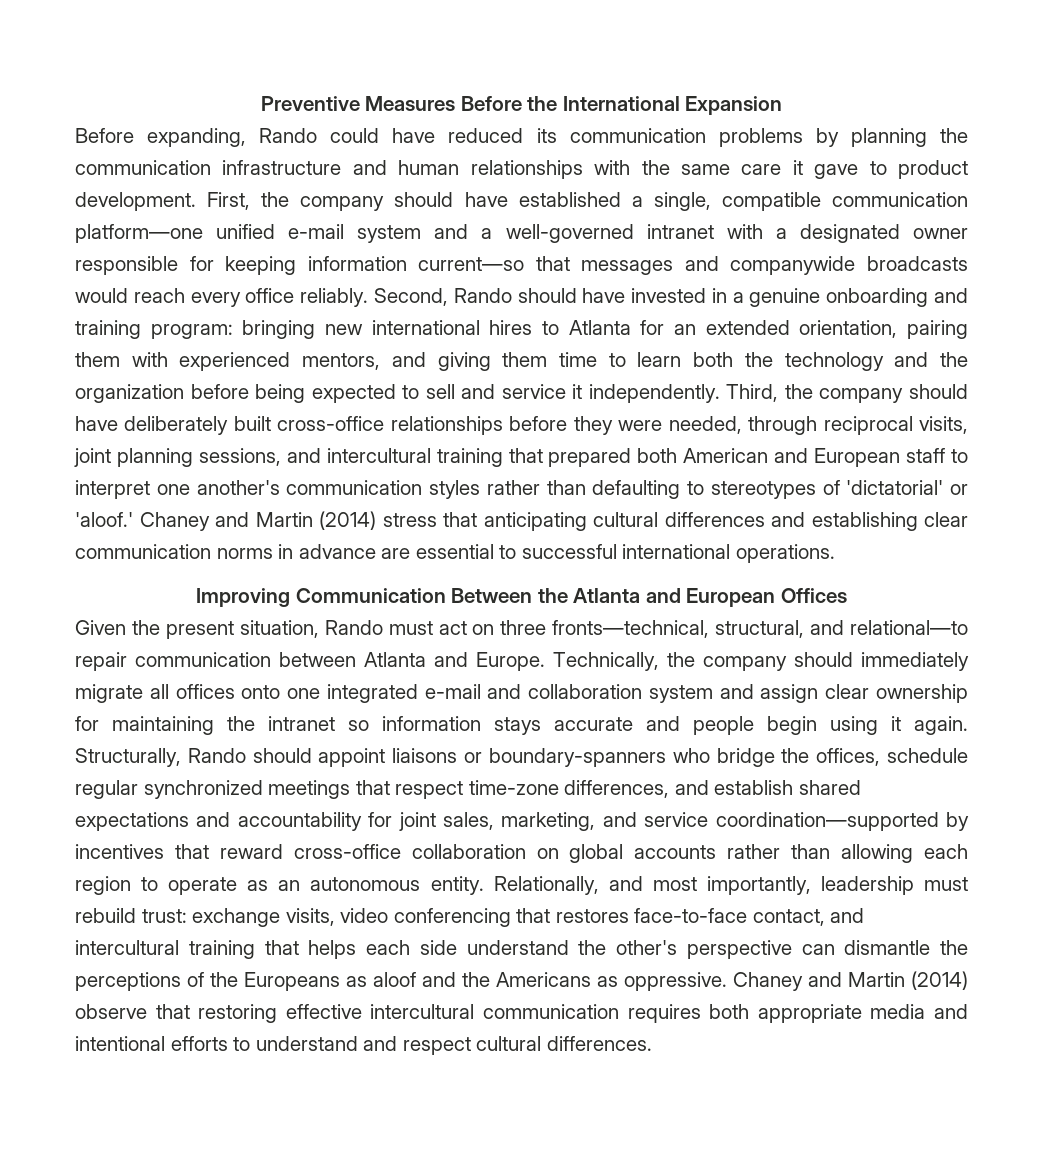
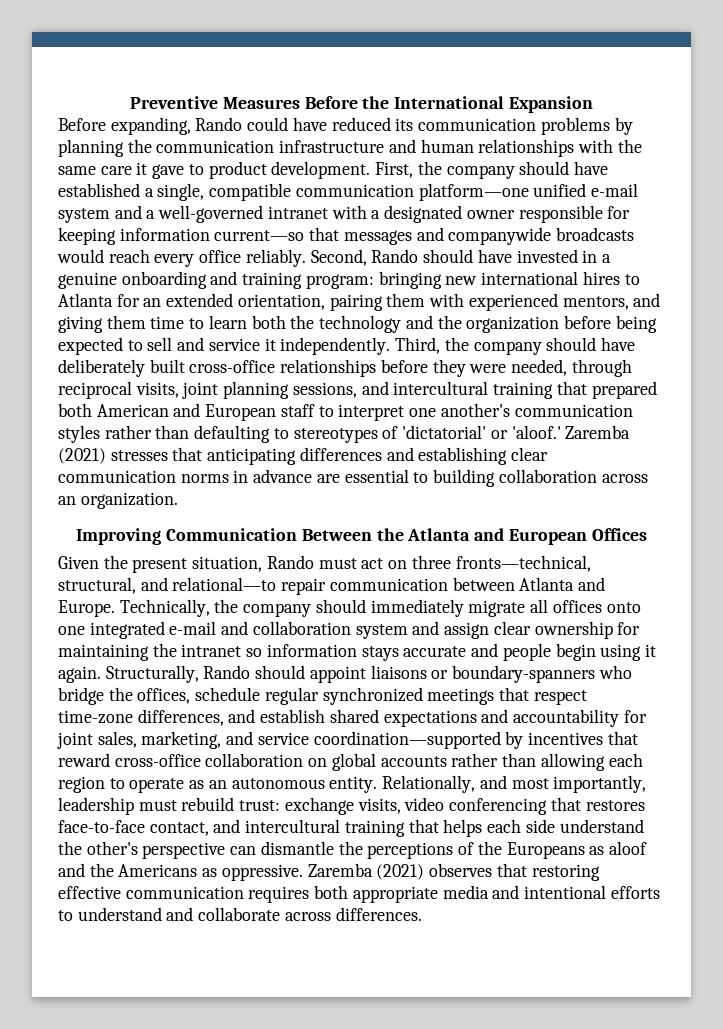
[139,511,437,531] Chaney and Martin (2014) stress -> [565,425,631,439] [58,448,168,464] Zaremba (2021) stresses
[593,512,658,527] cultural -> (297, 456) none
[521,544,835,563] successful international operations. -> [433,469,648,487] [58,492,178,509] building collaboration across an organization.
[733,971,968,991] [75,1004,147,1019] Chaney and Martin (2014) observe -> [307,863,493,880] Zaremba (2021) observes
[370,1004,475,1019] intercultural -> (121, 892) none
[402,1036,542,1055] respect cultural -> [198,907,331,921] collaborate across

